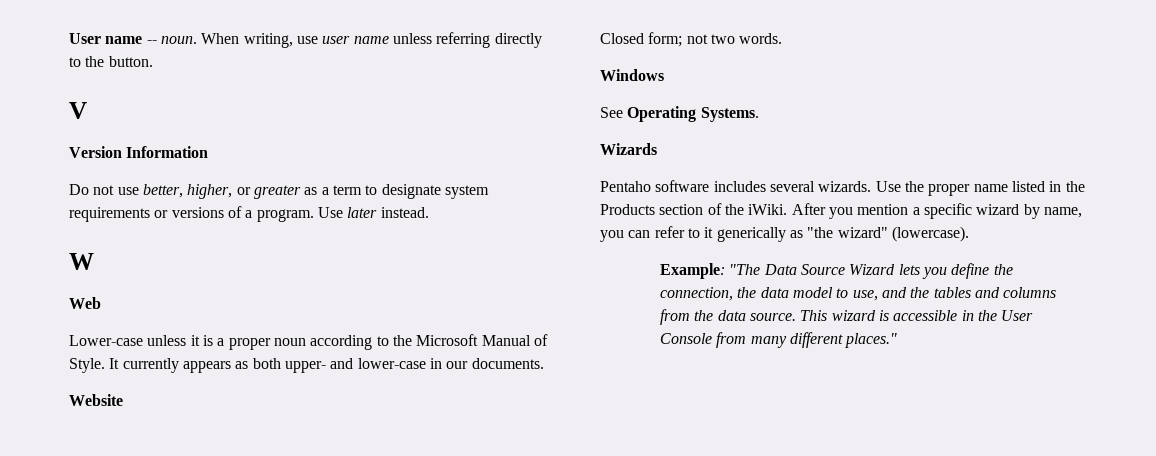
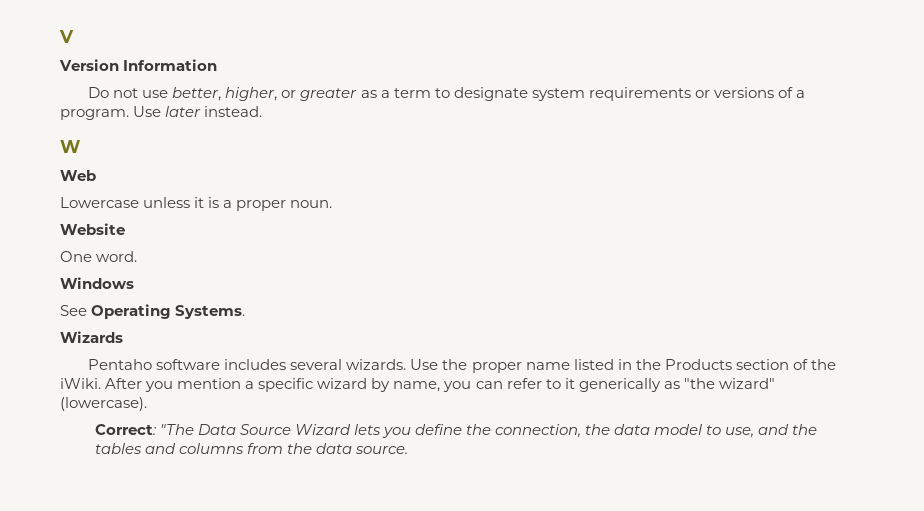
[69,32,542,48] [69,56,153,67] User name -- noun. When writing, use user name unless referring directly to the button. // -> (59, 36) none
[69,335,143,346] Lower-case -> [60,197,139,208] Lowercase
[273,334,548,350] [69,358,544,373] [69,394,123,406] [600,32,783,47] noun according to the Microsoft Manual of Style. It currently appears as both upper- and lower-case in our documents. // Website // Closed form; not two words. -> [290,200,333,208] [60,223,125,235] [60,251,138,262] noun. // Website // One word.
[660,263,726,279] Example: -> [94,424,157,435] Correct:
[800,310,1034,321] [660,332,898,348] This wizard is accessible in the User Console from many different places." -> (408, 450) none

